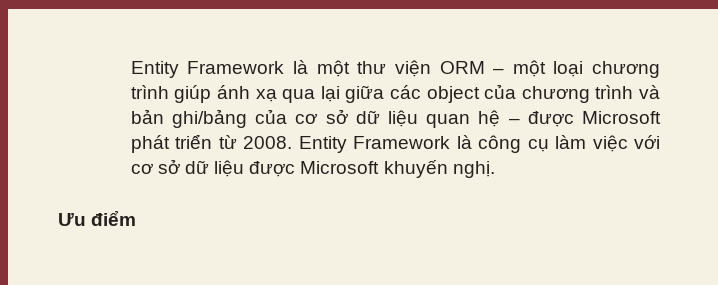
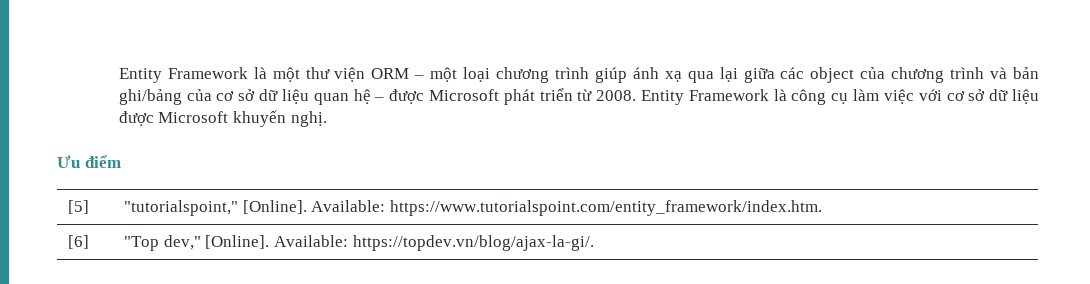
(137, 218) none -> [68,200,90,214] [124,200,823,216] [68,235,90,249] [124,235,594,251] // [5] | "tutorialspoint," [Online]. Available: https://www.tutorialspoint.com/entity_framework/index.htm. // [6] | "Top dev," [Online]. Available: https://topdev.vn/blog/ajax-la-gi/.

